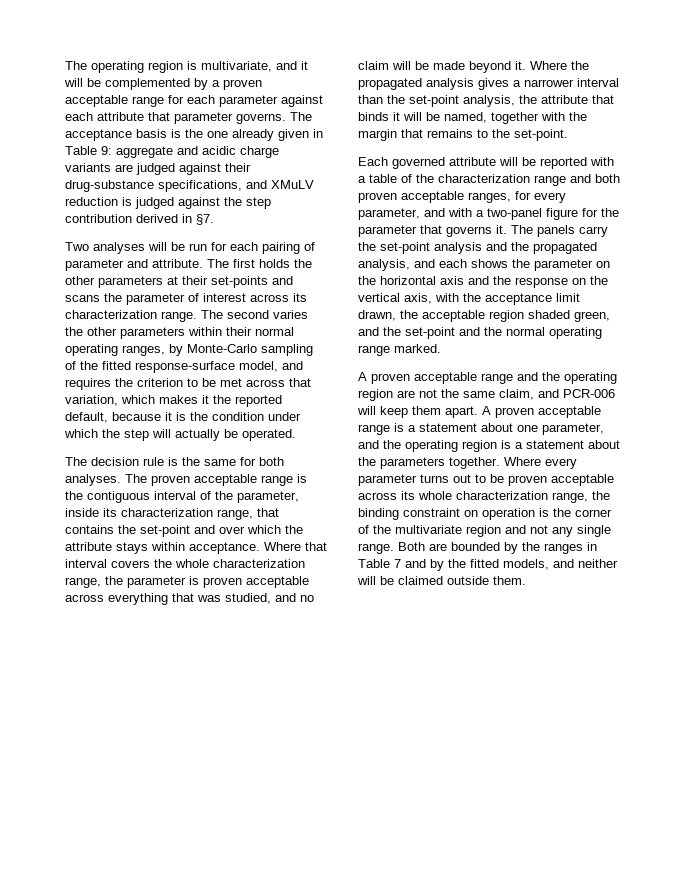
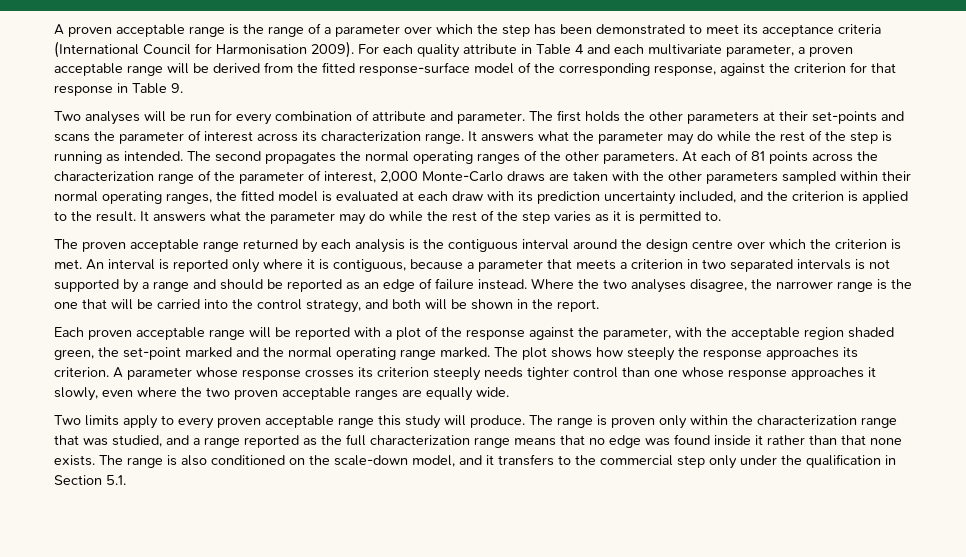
[65,61,308,73] [64,78,262,90] [65,95,323,107] [65,112,312,124] [65,129,323,141] [65,146,279,158] [65,163,251,175] [65,180,314,192] [65,197,271,209] [65,214,214,225] The operating region is multivariate, and it will be complemented by a proven acceptable range for each parameter against each attribute that parameter governs. The acceptance basis is the one already given in Table 9: aggregate and acidic charge variants are judged against their drug-substance specifications, and XMuLV reduction is judged against the step contribution derived in §7. -> [54,23,881,37] [54,41,853,58] [54,62,896,76] [54,83,183,96] A proven acceptable range is the range of a parameter over which the step has been demonstrated to meet its acceptance criteria (International Council for Harmonisation 2009). For each quality attribute in Table 4 and each multivariate parameter, a proven acceptable range will be derived from the fitted response-surface model of the corresponding response, against the criterion for that response in Table 9.
[230,242,315,254] [65,259,203,271] each pairing of parameter and attribute. -> [236,110,525,125] every combination of attribute and parameter.
[201,310,308,319] [65,327,185,339] The second varies the other parameters -> [468,130,892,145] [54,150,878,164] [54,170,836,184] It answers what the parameter may do while the rest of the step is running as intended. The second propagates the normal operating ranges of the other parameters. At each of 81 points across the characterization range of the parameter of interest, 2,000 Monte-Carlo draws are taken with the other parameters sampled
[169,344,313,356] [65,361,303,373] [65,378,311,390] [65,395,282,407] [65,412,301,423] [64,429,296,441] [65,457,284,466] [65,474,307,486] [65,491,299,503] [65,508,279,520] [65,525,303,537] [65,542,327,554] [65,559,305,568] [65,576,309,588] [65,593,314,605] [358,61,589,73] [358,78,619,90] [358,95,614,107] [358,112,587,124] [358,129,568,141] [358,157,496,169] by Monte-Carlo sampling of the fitted response-surface model, and requires the criterion to be met across that variation, which makes it the reported default, because it is the condition under which the step will actually be operated. // The decision rule is the same for both analyses. The proven acceptable range is the contiguous interval of the parameter, inside its characterization range, that contains the set-point and over which the attribute stays within acceptance. Where that interval covers the whole characterization range, the parameter is proven acceptable across everything that was studied, and no claim will be made beyond it. Where the propagated analysis gives a narrower interval than the set-point analysis, the attribute that binds it will be named, together with the margin that remains to the set-point. // Each governed attribute -> [216,190,908,205] [54,210,721,225] [54,239,901,253] [54,259,890,273] [54,278,912,293] [54,299,599,313] [54,327,245,340] the fitted model is evaluated at each draw with its prediction uncertainty included, and the criterion is applied to the result. It answers what the parameter may do while the rest of the step varies as it is permitted to. // The proven acceptable range returned by each analysis is the contiguous interval around the design centre over which the criterion is met. An interval is reported only where it is contiguous, because a parameter that meets a criterion in two separated intervals is not supported by a range and should be reported as an edge of failure instead. Where the two analyses disagree, the narrower range is the one that will be carried into the control strategy, and both will be shown in the report. // Each proven acceptable range
[369,174,620,186] [358,191,566,203] [358,208,619,220] [358,225,608,237] [358,242,597,254] [358,259,610,271] [358,276,608,288] [358,293,580,305] [358,310,396,321] table of the characterization range and both proven acceptable ranges, for every parameter, and with a two-panel figure for the parameter that governs it. The panels carry the set-point analysis and the propagated analysis, and each shows the parameter on the horizontal axis and the response on the vertical axis, with the acceptance limit drawn, -> [396,326,702,340] plot of the response against the parameter, with
[358,327,455,339] and the set-point -> [98,347,232,360] the set-point marked
[358,372,617,384] [358,389,615,401] [357,406,601,418] [358,423,604,435] [358,440,620,452] [358,457,577,469] [358,474,614,486] [358,491,610,503] [358,508,612,520] [358,525,611,537] [358,542,597,554] [358,559,618,571] [357,576,526,585] // A proven acceptable range and the operating region are not the same claim, and PCR-006 will keep them apart. A proven acceptable range is a statement about one parameter, and the operating region is a statement about the parameters together. Where every parameter turns out to be proven acceptable across its whole characterization range, the binding constraint on operation is the corner of the multivariate region and not any single range. Both are bounded by the ranges in Table 7 and by the fitted models, and neither will be claimed outside them. -> [494,347,858,361] [54,367,876,381] [54,387,509,401] [54,415,897,429] [54,434,902,448] [54,454,896,469] [54,475,126,485] The plot shows how steeply the response approaches its criterion. A parameter whose response crosses its criterion steeply needs tighter control than one whose response approaches it slowly, even where the two proven acceptable ranges are equally wide. // Two limits apply to every proven acceptable range this study will produce. The range is proven only within the characterization range that was studied, and a range reported as the full characterization range means that no edge was found inside it rather than that none exists. The range is also conditioned on the scale-down model, and it transfers to the commercial step only under the qualification in Section 5.1.

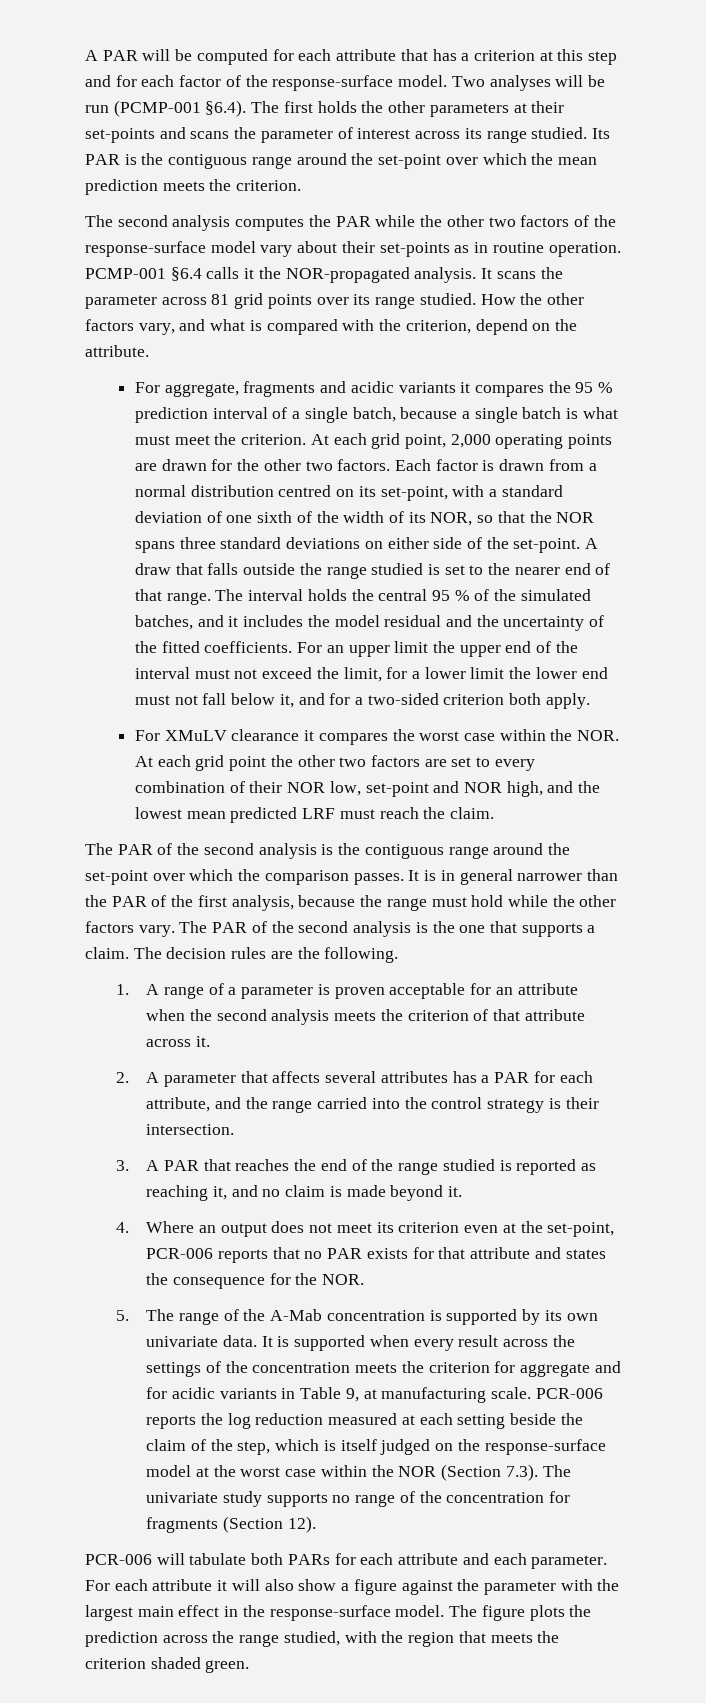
[54,23,881,37] [54,41,853,58] [54,62,896,76] [54,83,183,96] A proven acceptable range is the range of a parameter over which the step has been demonstrated to meet its acceptance criteria (International Council for Harmonisation 2009). For each quality attribute in Table 4 and each multivariate parameter, a proven acceptable range will be derived from the fitted response-surface model of the corresponding response, against the criterion for that response in Table 9. // -> [85,49,618,65] [85,75,448,91] A PAR will be computed for each attribute that has a criterion at this step and for each factor of the response-surface model.
[215,110,525,125] for every combination of attribute and parameter. -> [113,100,247,117] (PCMP-001 §6.4).
[321,130,892,145] [54,150,878,164] [54,170,911,184] [54,190,908,205] [54,210,721,225] [54,239,351,253] characterization range. It answers what the parameter may do while the rest of the step is running as intended. The second propagates the normal operating ranges of the other parameters. At each of 81 points across the characterization range of the parameter of interest, 2,000 Monte-Carlo draws are taken with the other parameters sampled within their normal operating ranges, the fitted model is evaluated at each draw with its prediction uncertainty included, and the criterion is applied to the result. It answers what the parameter may do while the rest of the step varies as it is permitted to. // The proven acceptable range returned by each -> [486,127,610,143] [85,153,597,169] [85,179,302,195] [85,215,616,231] [85,241,621,257] [85,267,563,283] [85,293,584,309] [85,319,577,335] [85,345,149,357] [134,381,614,397] [134,407,618,423] [134,433,613,449] [134,459,597,471] [134,485,563,501] [134,511,595,526] [134,537,599,553] [134,563,611,579] [134,589,591,605] [134,615,605,631] [134,641,578,657] [134,667,608,682] [134,693,590,709] [134,729,620,745] [134,755,535,771] [134,781,601,797] [134,807,494,823] [85,843,254,855] range studied. Its PAR is the contiguous range around the set-point over which the mean prediction meets the criterion. // The second analysis computes the PAR while the other two factors of the response-surface model vary about their set-points as in routine operation. PCMP-001 §6.4 calls it the NOR-propagated analysis. It scans the parameter across 81 grid points over its range studied. How the other factors vary, and what is compared with the criterion, depend on the attribute. // For aggregate, fragments and acidic variants it compares the 95 % prediction interval of a single batch, because a single batch is what must meet the criterion. At each grid point, 2,000 operating points are drawn for the other two factors. Each factor is drawn from a normal distribution centred on its set-point, with a standard deviation of one sixth of the width of its NOR, so that the NOR spans three standard deviations on either side of the set-point. A draw that falls outside the range studied is set to the nearer end of that range. The interval holds the central 95 % of the simulated batches, and it includes the model residual and the uncertainty of the fitted coefficients. For an upper limit the upper end of the interval must not exceed the limit, for a lower limit the lower end must not fall below it, and for a two-sided criterion both apply. // For XMuLV clearance it compares the worst case within the NOR. At each grid point the other two factors are set to every combination of their NOR low, set-point and NOR high, and the lowest mean predicted LRF must reach the claim. // The PAR of the second
[522,239,901,252] [54,259,890,273] [54,278,912,293] [54,299,599,313] [54,326,894,340] [54,347,858,361] [54,367,876,381] [54,387,509,401] [54,415,897,429] [54,434,902,448] [54,454,896,469] [54,475,126,485] interval around the design centre over which the criterion is met. An interval is reported only where it is contiguous, because a parameter that meets a criterion in two separated intervals is not supported by a range and should be reported as an edge of failure instead. Where the two analyses disagree, the narrower range is the one that will be carried into the control strategy, and both will be shown in the report. // Each proven acceptable range will be reported with a plot of the response against the parameter, with the acceptable region shaded green, the set-point marked and the normal operating range marked. The plot shows how steeply the response approaches its criterion. A parameter whose response crosses its criterion steeply needs tighter control than one whose response approaches it slowly, even where the two proven acceptable ranges are equally wide. // Two limits apply to every proven acceptable range this study will produce. The range is proven only within the characterization range that was studied, and a range reported as the full characterization range means that no edge was found inside it rather than that none exists. The range is also conditioned on the scale-down model, and it transfers to the commercial step only under the qualification in Section 5.1. -> [448,843,570,859] [85,869,618,885] [85,895,617,911] [85,921,596,937] [85,947,399,963] [115,983,578,999] [146,1009,585,1025] [146,1036,210,1047] [115,1071,593,1087] [146,1097,599,1113] [146,1124,235,1135] [115,1159,596,1175] [146,1185,463,1201] [115,1221,615,1237] [146,1247,606,1263] [146,1273,365,1289] [115,1309,598,1325] [146,1335,575,1351] [146,1361,621,1377] [146,1387,603,1403] [146,1413,583,1429] [146,1439,606,1455] [146,1464,571,1481] [146,1491,571,1507] [146,1516,316,1533] [85,1553,608,1569] [85,1579,620,1595] [85,1605,592,1621] [85,1631,560,1647] [85,1657,250,1673] range around the set-point over which the comparison passes. It is in general narrower than the PAR of the first analysis, because the range must hold while the other factors vary. The PAR of the second analysis is the one that supports a claim. The decision rules are the following. // 1. A range of a parameter is proven acceptable for an attribute when the second analysis meets the criterion of that attribute across it. // 2. A parameter that affects several attributes has a PAR for each attribute, and the range carried into the control strategy is their intersection. // 3. A PAR that reaches the end of the range studied is reported as reaching it, and no claim is made beyond it. // 4. Where an output does not meet its criterion even at the set-point, PCR-006 reports that no PAR exists for that attribute and states the consequence for the NOR. // 5. The range of the A-Mab concentration is supported by its own univariate data. It is supported when every result across the settings of the concentration meets the criterion for aggregate and for acidic variants in Table 9, at manufacturing scale. PCR-006 reports the log reduction measured at each setting beside the claim of the step, which is itself judged on the response-surface model at the worst case within the NOR (Section 7.3). The univariate study supports no range of the concentration for fragments (Section 12). // PCR-006 will tabulate both PARs for each attribute and each parameter. For each attribute it will also show a figure against the parameter with the largest main effect in the response-surface model. The figure plots the prediction across the range studied, with the region that meets the criterion shaded green.

